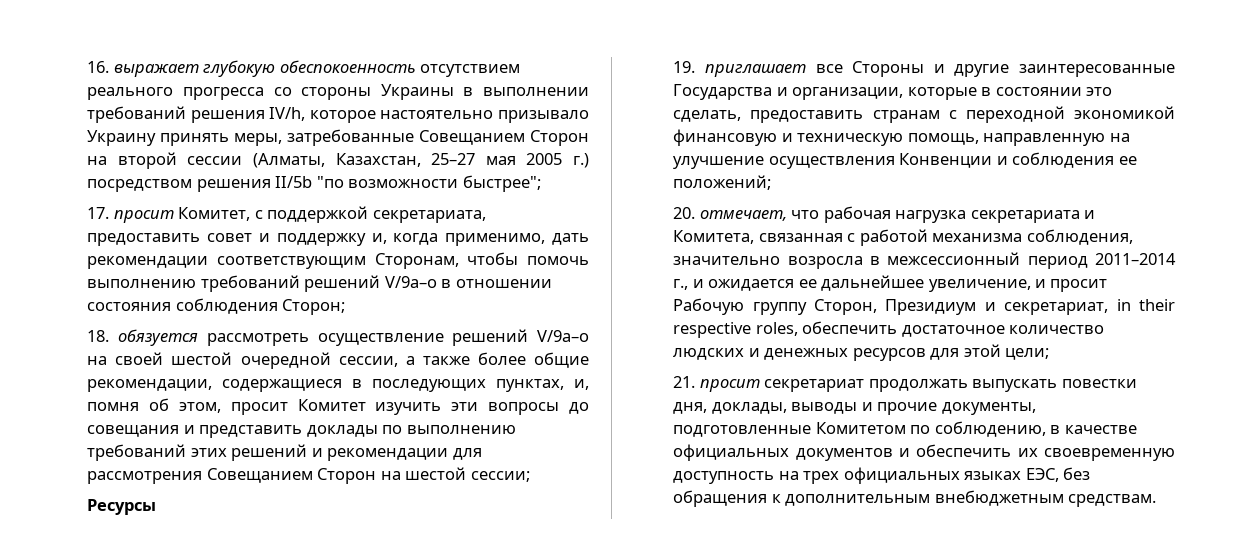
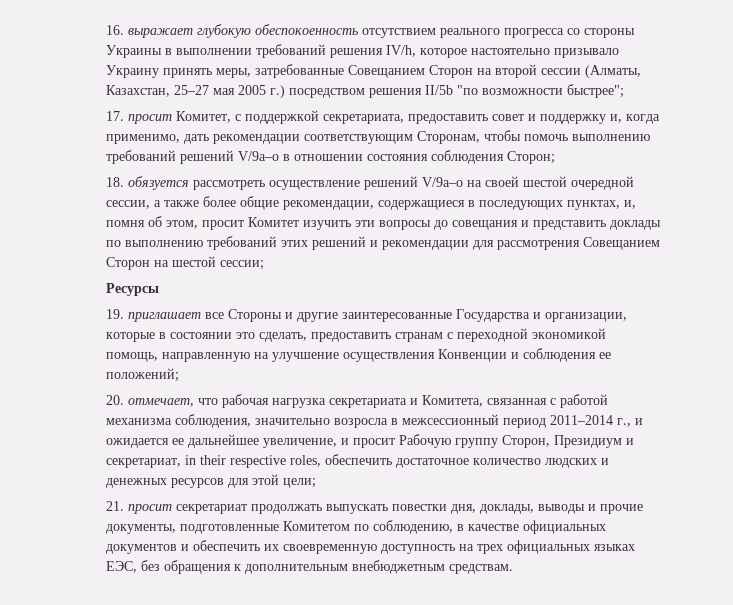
[673,129,904,146] финансовую и техническую -> (606, 333) none

